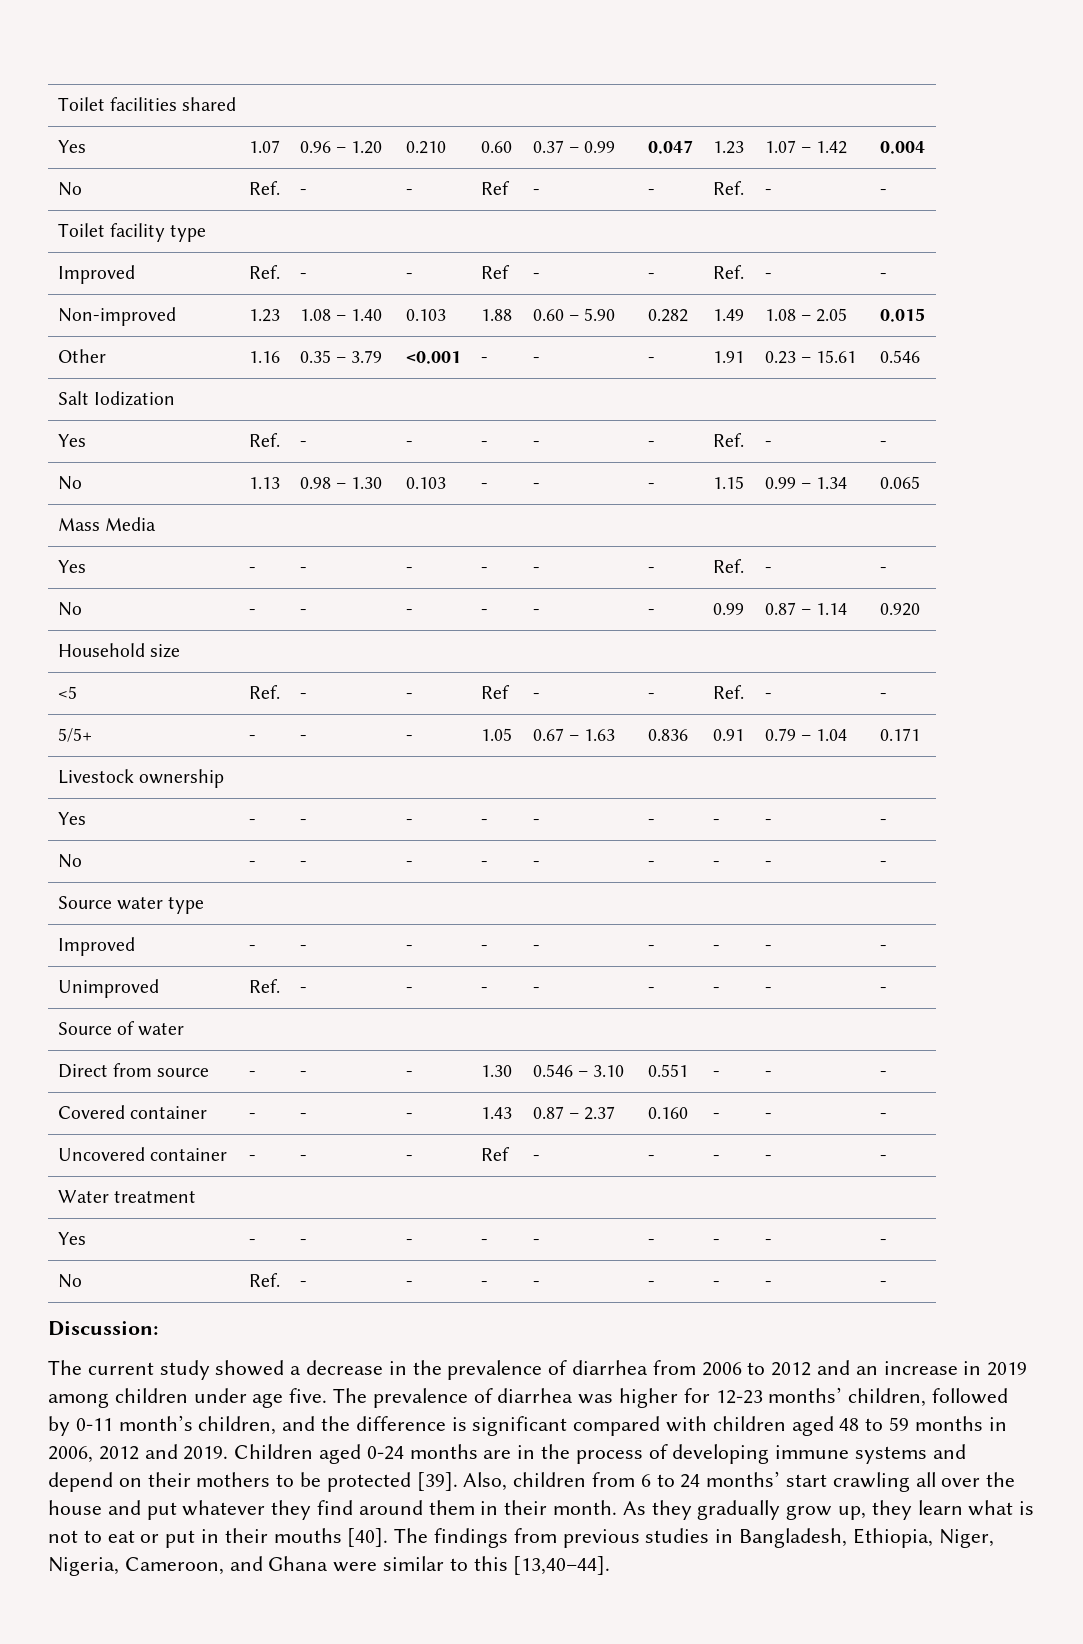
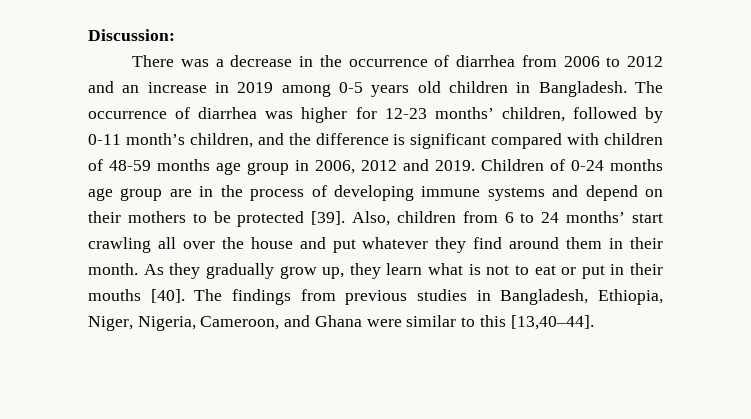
[57,97,237,111] [57,140,86,153] [248,140,280,153] [299,141,383,154] [405,141,446,154] [480,141,512,153] [532,140,616,153] [647,140,693,154] [712,141,744,154] [764,140,848,154] [879,141,925,154] [57,182,82,196] [248,181,280,195] [299,189,307,195] [405,189,413,195] [480,181,510,195] [532,189,540,195] [647,189,655,195] [712,181,744,195] [764,189,772,195] [879,189,887,195] [57,223,207,242] [57,265,135,284] [248,265,280,279] [299,273,307,279] [405,273,413,279] [480,265,510,279] [532,273,540,279] [647,273,655,279] [712,265,744,279] [764,273,772,279] [879,273,887,279] [57,307,176,326] [248,309,280,322] [299,309,383,321] [405,309,446,321] [480,309,512,321] [532,308,616,321] [647,309,688,322] [712,309,744,321] [764,308,848,322] [879,308,925,322] [57,349,106,363] [248,351,280,363] [299,350,383,363] [405,351,461,364] [480,357,488,363] [532,357,540,363] [647,357,655,363] [712,351,744,363] [764,350,857,364] [879,350,920,363] [57,391,175,406] [57,434,86,447] [248,433,280,447] [299,441,307,447] [405,441,413,447] [480,441,488,447] [532,441,540,447] [647,441,655,447] [712,433,744,447] [764,441,772,447] [879,441,887,447] [57,476,82,490] [248,477,280,489] [299,477,383,489] [405,477,446,489] [480,483,488,489] [532,483,540,489] [647,483,655,489] [712,476,744,489] [764,477,848,489] [879,476,920,489] [57,517,156,531] [57,560,86,573] [248,567,256,573] [299,567,307,573] [405,567,413,573] [480,567,488,573] [532,567,540,573] [647,567,655,573] [712,559,744,573] [764,567,772,573] [879,567,887,573] [57,602,82,616] [248,609,256,615] [299,609,307,615] [405,609,413,615] [480,609,488,615] [532,609,540,615] [647,609,655,615] [712,603,744,615] [764,602,848,615] [879,603,920,616] [57,643,180,658] [57,686,77,699] [248,685,280,699] [299,693,307,699] [405,693,413,699] [480,685,510,699] [532,693,540,699] [647,693,655,699] [712,685,744,699] [764,693,772,699] [879,693,887,699] [57,728,92,742] [248,735,256,741] [299,735,307,741] [405,735,413,741] [480,728,512,741] [532,728,616,741] [647,729,688,741] [712,729,744,741] [764,728,848,741] [879,728,920,741] [57,769,224,788] [57,812,86,825] [248,819,256,825] [299,819,307,825] [405,819,413,825] [480,819,488,825] [532,819,540,825] [647,819,655,825] [712,819,720,825] [764,819,772,825] [879,819,887,825] [57,854,82,868] [248,861,256,867] [299,861,307,867] [405,861,413,867] [480,861,488,867] [532,861,540,867] [647,861,655,867] [712,861,720,867] [764,861,772,867] [879,861,887,867] [57,896,205,914] [57,937,135,956] [248,945,256,951] [299,945,307,951] [405,945,413,951] [480,945,488,951] [532,945,540,951] [647,945,655,951] [712,945,720,951] [764,945,772,951] [879,945,887,951] [57,979,159,998] [248,979,280,993] [299,987,307,993] [405,987,413,993] [480,987,488,993] [532,987,540,993] [647,987,655,993] [712,987,720,993] [764,987,772,993] [879,987,887,993] [57,1021,185,1036] [57,1063,210,1078] [248,1071,256,1077] [299,1071,307,1077] [405,1071,413,1077] [480,1065,512,1077] [532,1064,625,1077] [647,1064,688,1077] [712,1071,720,1077] [764,1071,772,1077] [879,1071,887,1077] [57,1105,207,1119] [248,1113,256,1119] [299,1113,307,1119] [405,1113,413,1119] [480,1107,512,1119] [532,1106,616,1120] [647,1107,688,1119] [712,1113,720,1119] [764,1113,772,1119] [879,1113,887,1119] [57,1147,227,1161] [248,1155,256,1161] [299,1155,307,1161] [405,1155,413,1161] [480,1147,510,1161] [532,1155,540,1161] [647,1155,655,1161] [712,1155,720,1161] [764,1155,772,1161] [879,1155,887,1161] [57,1190,196,1203] [57,1232,86,1245] [248,1239,256,1245] [299,1239,307,1245] [405,1239,413,1245] [480,1239,488,1245] [532,1239,540,1245] [647,1239,655,1245] [712,1239,720,1245] [764,1239,772,1245] [879,1239,887,1245] [57,1274,82,1288] [248,1273,280,1287] [299,1281,307,1287] [405,1281,413,1287] [480,1281,488,1287] [532,1281,540,1287] [647,1281,655,1287] [712,1281,720,1287] [764,1281,772,1287] [879,1281,887,1287] [48,1321,158,1336] [48,1360,285,1380] Toilet facilities shared // Yes | 1.07 | 0.96 – 1.20 | 0.210 | 0.60 | 0.37 – 0.99 | 0.047 | 1.23 | 1.07 – 1.42 | 0.004 // No | Ref. | - | - | Ref | - | - | Ref. | - | - // Toilet facility type // Improved | Ref. | - | - | Ref | - | - | Ref. | - | - // Non-improved | 1.23 | 1.08 – 1.40 | 0.103 | 1.88 | 0.60 – 5.90 | 0.282 | 1.49 | 1.08 – 2.05 | 0.015 // Other | 1.16 | 0.35 – 3.79 | <0.001 | - | - | - | 1.91 | 0.23 – 15.61 | 0.546 // Salt Iodization // Yes | Ref. | - | - | - | - | - | Ref. | - | - // No | 1.13 | 0.98 – 1.30 | 0.103 | - | - | - | 1.15 | 0.99 – 1.34 | 0.065 // Mass Media // Yes | - | - | - | - | - | - | Ref. | - | - // No | - | - | - | - | - | - | 0.99 | 0.87 – 1.14 | 0.920 // Household size // <5 | Ref. | - | - | Ref | - | - | Ref. | - | - // 5/5+ | - | - | - | 1.05 | 0.67 – 1.63 | 0.836 | 0.91 | 0.79 – 1.04 | 0.171 // Livestock ownership // Yes | - | - | - | - | - | - | - | - | - // No | - | - | - | - | - | - | - | - | - // Source water type // Improved | - | - | - | - | - | - | - | - | - // Unimproved | Ref. | - | - | - | - | - | - | - | - // Source of water // Direct from source | - | - | - | 1.30 | 0.546 – 3.10 | 0.551 | - | - | - // Covered container | - | - | - | 1.43 | 0.87 – 2.37 | 0.160 | - | - | - // Uncovered container | - | - | - | Ref | - | - | - | - | - // Water treatment // Yes | - | - | - | - | - | - | - | - | - // No | Ref. | - | - | - | - | - | - | - | - // Discussion: // The current study showed -> [88,29,175,41] [132,55,209,67] Discussion: // There was
[447,1360,543,1380] prevalence -> [348,59,428,67] occurrence
[114,1388,468,1408] children under age five. The prevalence -> [339,81,663,97] [88,111,167,119] 0-5 years old children in Bangladesh. The occurrence
[791,1416,983,1436] aged 48 to 59 months -> [88,159,289,175] of 48-59 months age group
[319,1444,362,1464] aged -> [550,159,565,171] of
(478, 1451) none -> [88,188,163,201] age group

